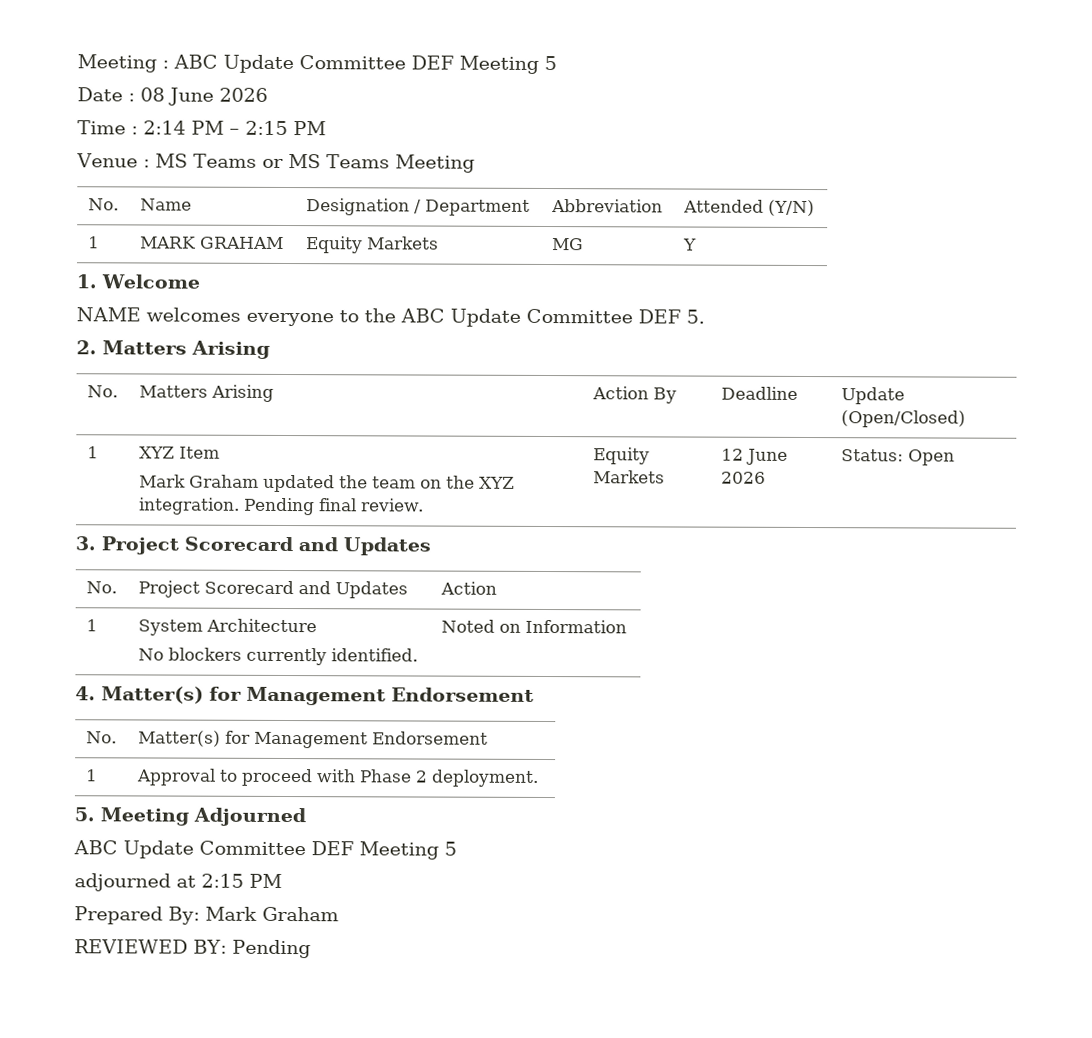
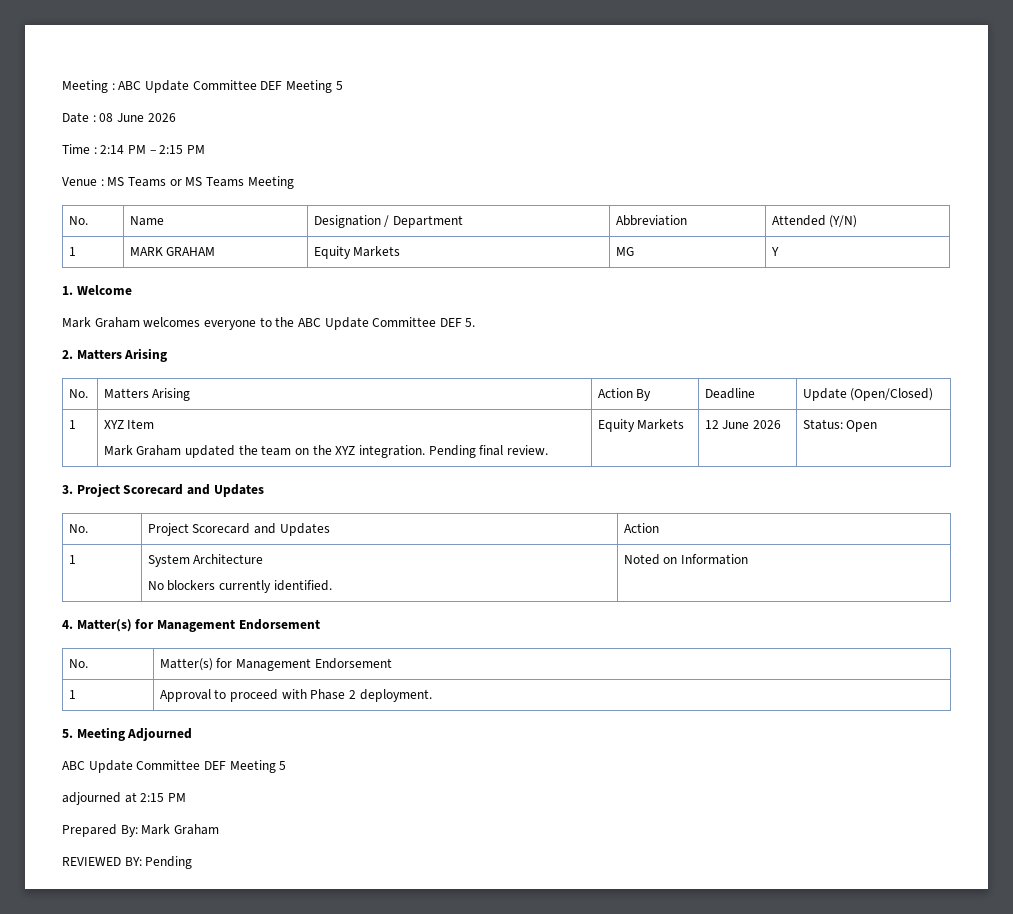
[76,307,141,322] NAME -> [62,317,140,328] Mark Graham

